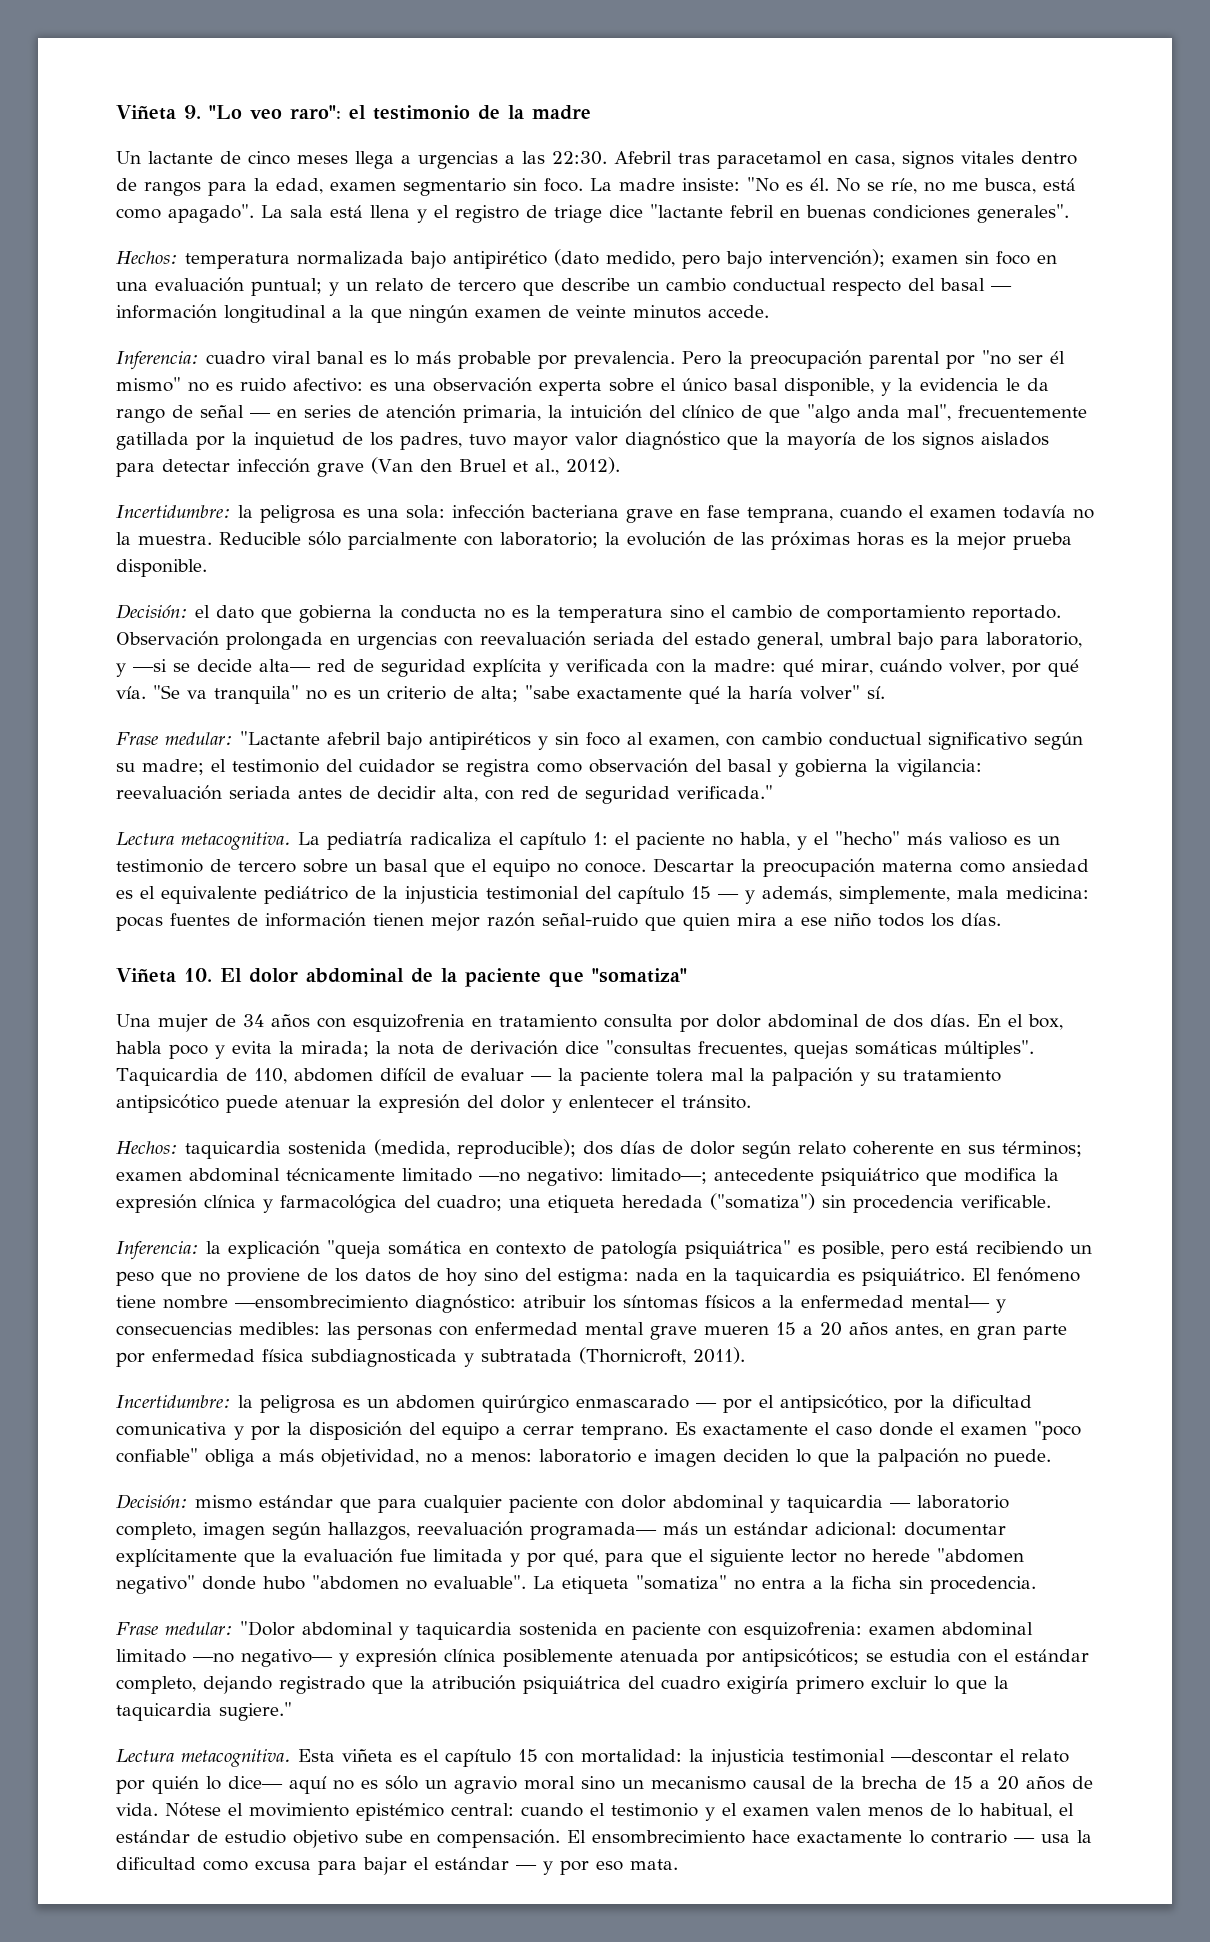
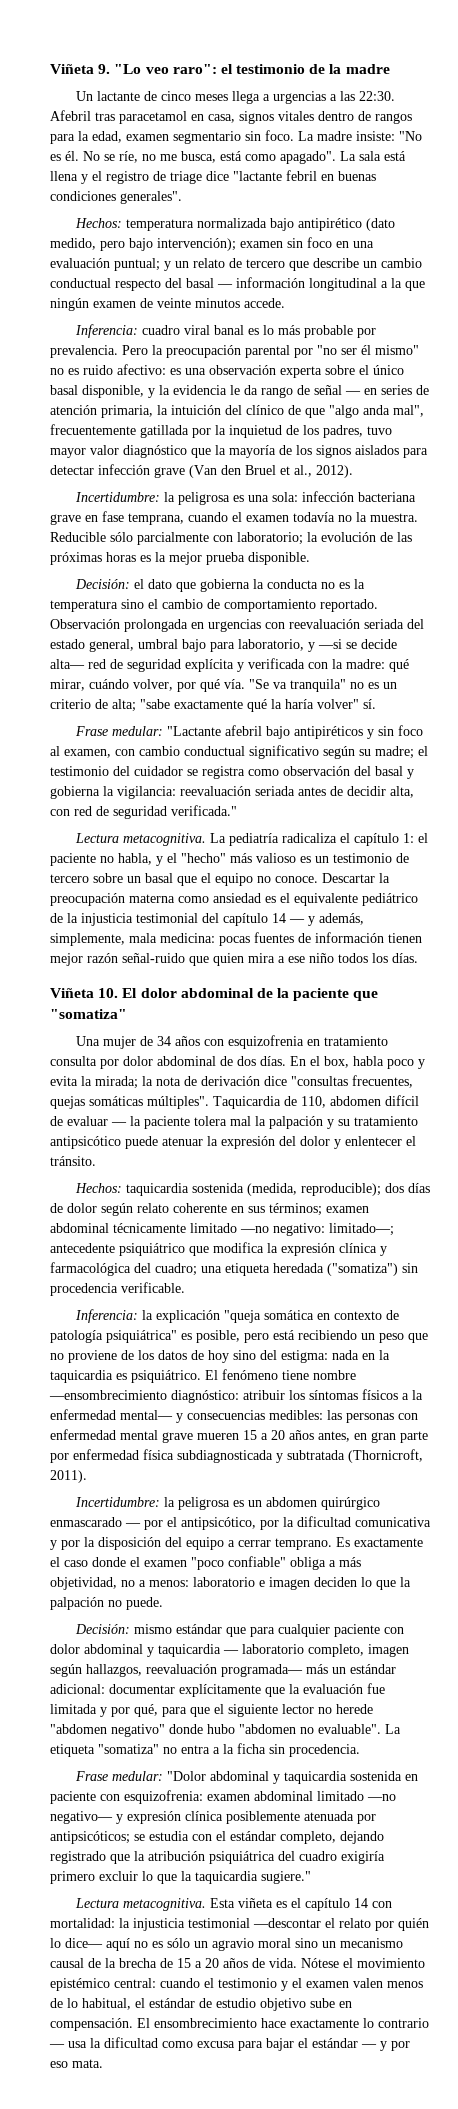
[691,886,711,899] 15 -> [272,913,286,923] 14
[518,1749,538,1762] 15 -> [353,1898,368,1908] 14

